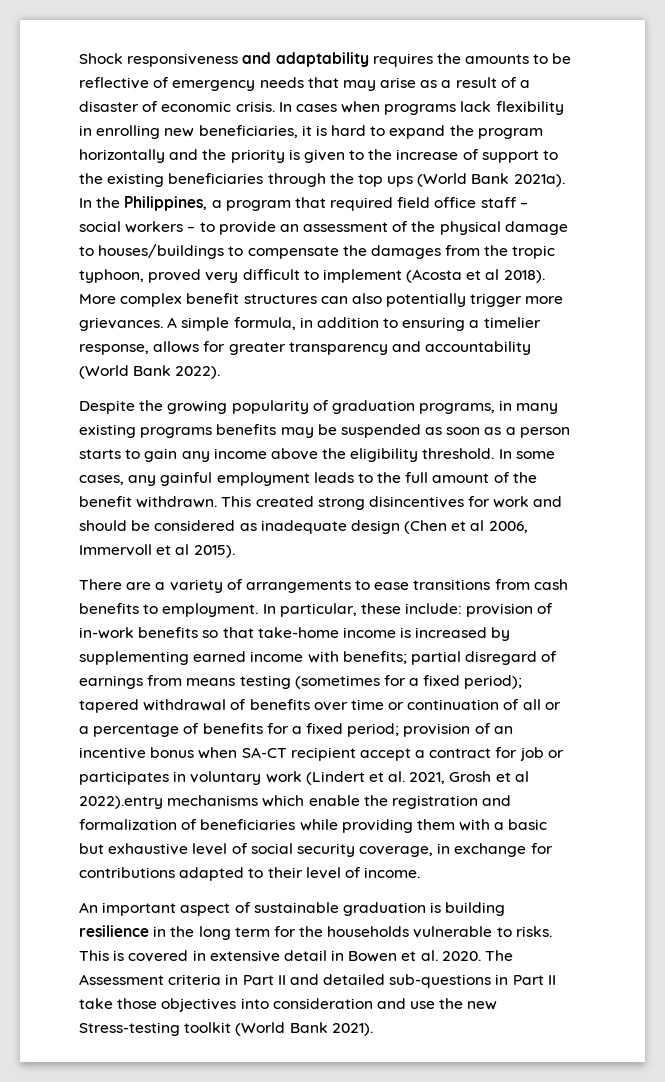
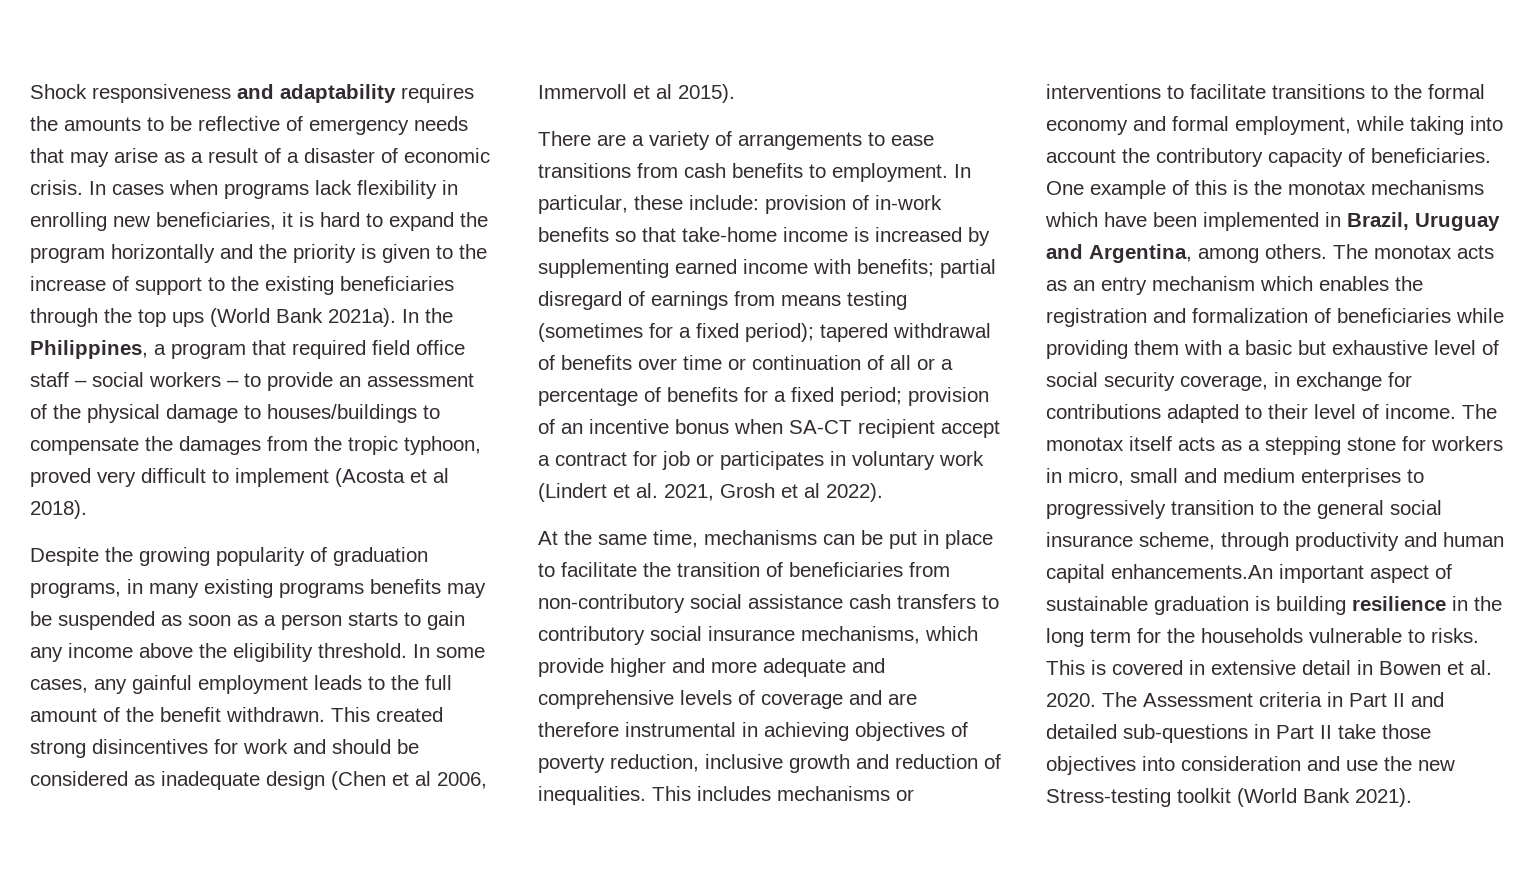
[79,293,564,307] [79,317,541,331] [79,341,532,355] [79,365,221,379] More complex benefit structures can also potentially trigger more grievances. A simple formula, in addition to ensuring a timelier response, allows for greater transparency and accountability (World Bank 2022). -> (87, 509) none
[79,795,360,809] 2022).entry mechanisms which enable -> [826,483,883,502] [538,530,993,549] [538,562,950,577] [538,594,999,613] [538,626,978,645] [538,658,885,677] [538,690,917,709] [538,722,968,741] [538,754,1001,773] [538,786,914,805] [1046,84,1485,99] [1046,116,1503,135] [1046,148,1491,167] [1046,180,1484,199] [1045,212,1500,231] [1046,244,1494,263] [1046,276,1389,295] 2022). // At the same time, mechanisms can be put in place to facilitate the transition of beneficiaries from non-contributory social assistance cash transfers to contributory social insurance mechanisms, which provide higher and more adequate and comprehensive levels of coverage and are therefore instrumental in achieving objectives of poverty reduction, inclusive growth and reduction of inequalities. This includes mechanisms or interventions to facilitate transitions to the formal economy and formal employment, while taking into account the contributory capacity of beneficiaries. One example of this is the monotax mechanisms which have been implemented in Brazil, Uruguay and Argentina, among others. The monotax acts as an entry mechanism which enables
[79,902,98,913] // An -> [1462,404,1497,419] [1046,436,1503,455] [1046,468,1424,487] [1046,500,1442,519] [1046,532,1504,551] [1046,564,1273,583] The monotax itself acts as a stepping stone for workers in micro, small and medium enterprises to progressively transition to the general social insurance scheme, through productivity and human capital enhancements.An

